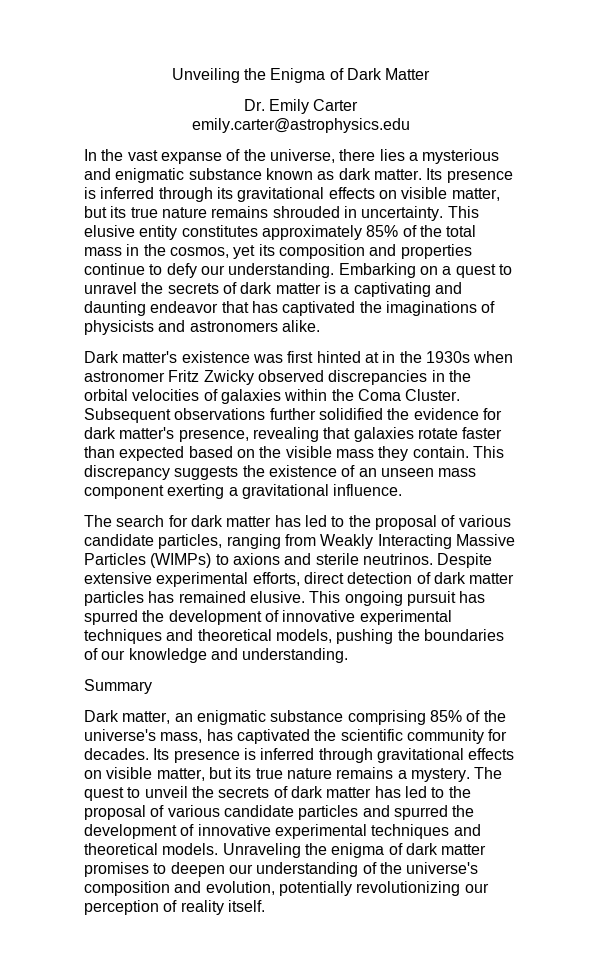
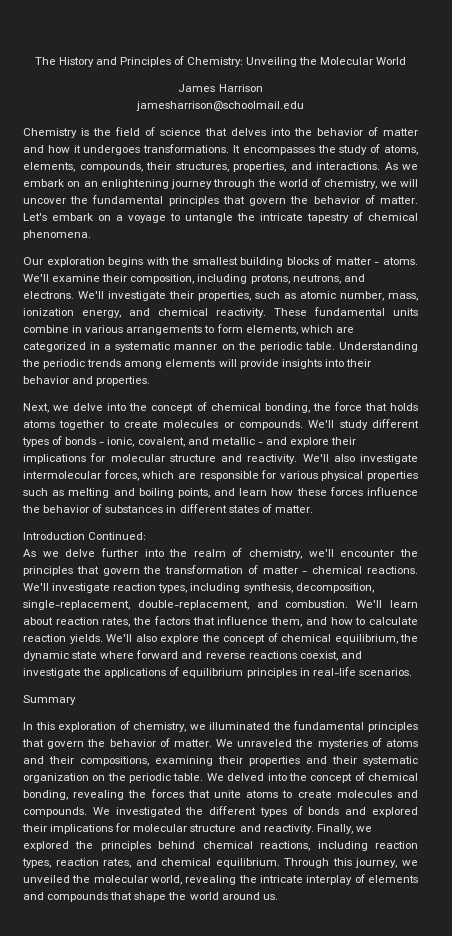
[171,68,431,83] [243,99,359,114] [191,118,410,133] [84,149,500,164] [84,168,513,183] [84,187,500,202] [84,206,479,221] [84,225,477,240] [84,244,472,259] [84,263,512,278] [84,282,462,297] [84,301,496,316] [84,320,320,335] [84,351,514,363] [84,370,471,385] [84,389,461,404] [84,408,502,423] [84,427,503,442] [84,446,504,461] [84,465,477,480] [84,484,403,499] [84,515,511,530] [84,534,515,549] [84,553,493,568] [84,572,515,587] [84,591,486,606] [84,610,452,625] [84,629,504,644] [84,648,349,663] [84,679,152,694] [84,710,506,725] [84,729,508,744] [84,748,515,763] [84,767,503,782] [84,786,471,801] [84,805,475,820] [84,824,481,839] [84,843,487,858] [84,862,479,877] [84,881,489,896] [84,900,265,915] Unveiling the Enigma of Dark Matter // Dr. Emily Carter // emily.carter@astrophysics.edu // In the vast expanse of the universe, there lies a mysterious and enigmatic substance known as dark matter. Its presence is inferred through its gravitational effects on visible matter, but its true nature remains shrouded in uncertainty. This elusive entity constitutes approximately 85% of the total mass in the cosmos, yet its composition and properties continue to defy our understanding. Embarking on a quest to unravel the secrets of dark matter is a captivating and daunting endeavor that has captivated the imaginations of physicists and astronomers alike. // Dark matter's existence was first hinted at in the 1930s when astronomer Fritz Zwicky observed discrepancies in the orbital velocities of galaxies within the Coma Cluster. Subsequent observations further solidified the evidence for dark matter's presence, revealing that galaxies rotate faster than expected based on the visible mass they contain. This discrepancy suggests the existence of an unseen mass component exerting a gravitational influence. // The search for dark matter has led to the proposal of various candidate particles, ranging from Weakly Interacting Massive Particles (WIMPs) to axions and sterile neutrinos. Despite extensive experimental efforts, direct detection of dark matter particles has remained elusive. This ongoing pursuit has spurred the development of innovative experimental techniques and theoretical models, pushing the boundaries of our knowledge and understanding. // Summary // Dark matter, an enigmatic substance comprising 85% of the universe's mass, has captivated the scientific community for decades. Its presence is inferred through gravitational effects on visible matter, but its true nature remains a mystery. The quest to unveil the secrets of dark matter has led to the proposal of various candidate particles and spurred the development of innovative experimental techniques and theoretical models. Unraveling the enigma of dark matter promises to deepen our understanding of the universe's composition and evolution, potentially revolutionizing our perception of reality itself. -> [34,56,407,67] [178,84,263,92] [136,101,304,111] [23,127,418,138] [23,144,419,155] [23,162,418,172] [23,178,418,189] [23,195,418,206] [23,212,418,223] [23,230,91,240] [23,256,419,267] [23,274,365,284] [23,291,418,301] [23,307,418,318] [23,324,354,335] [23,342,418,352] [22,359,371,369] [23,376,151,386] [23,402,418,413] [23,419,419,430] [22,436,357,447] [23,453,418,464] [23,470,418,481] [23,487,419,498] [22,504,313,513] [23,532,147,540] [23,548,418,559] [23,565,418,576] [23,583,374,593] [23,600,418,610] [23,616,418,627] [23,633,418,644] [23,650,362,661] [23,667,412,678] [23,695,76,705] [23,721,418,732] [22,738,418,749] [23,756,418,766] [23,772,419,783] [23,789,418,800] [23,806,418,817] [22,823,372,834] [23,841,418,851] [22,858,418,868] [23,874,418,885] [23,892,278,902] The History and Principles of Chemistry: Unveiling the Molecular World // James Harrison // jamesharrison@schoolmail.edu // Chemistry is the field of science that delves into the behavior of matter and how it undergoes transformations. It encompasses the study of atoms, elements, compounds, their structures, properties, and interactions. As we embark on an enlightening journey through the world of chemistry, we will uncover the fundamental principles that govern the behavior of matter. Let's embark on a voyage to untangle the intricate tapestry of chemical phenomena. // Our exploration begins with the smallest building blocks of matter - atoms. We'll examine their composition, including protons, neutrons, and electrons. We'll investigate their properties, such as atomic number, mass, ionization energy, and chemical reactivity. These fundamental units combine in various arrangements to form elements, which are categorized in a systematic manner on the periodic table. Understanding the periodic trends among elements will provide insights into their behavior and properties. // Next, we delve into the concept of chemical bonding, the force that holds atoms together to create molecules or compounds. We'll study different types of bonds - ionic, covalent, and metallic - and explore their implications for molecular structure and reactivity. We'll also investigate intermolecular forces, which are responsible for various physical properties such as melting and boiling points, and learn how these forces influence the behavior of substances in different states of matter. // Introduction Continued: // As we delve further into the realm of chemistry, we'll encounter the principles that govern the transformation of matter - chemical reactions. We'll investigate reaction types, including synthesis, decomposition, single-replacement, double-replacement, and combustion. We'll learn about reaction rates, the factors that influence them, and how to calculate reaction yields. We'll also explore the concept of chemical equilibrium, the dynamic state where forward and reverse reactions coexist, and investigate the applications of equilibrium principles in real-life scenarios. // Summary // In this exploration of chemistry, we illuminated the fundamental principles that govern the behavior of matter. We unraveled the mysteries of atoms and their compositions, examining their properties and their systematic organization on the periodic table. We delved into the concept of chemical bonding, revealing the forces that unite atoms to create molecules and compounds. We investigated the different types of bonds and explored their implications for molecular structure and reactivity. Finally, we explored the principles behind chemical reactions, including reaction types, reaction rates, and chemical equilibrium. Through this journey, we unveiled the molecular world, revealing the intricate interplay of elements and compounds that shape the world around us.

